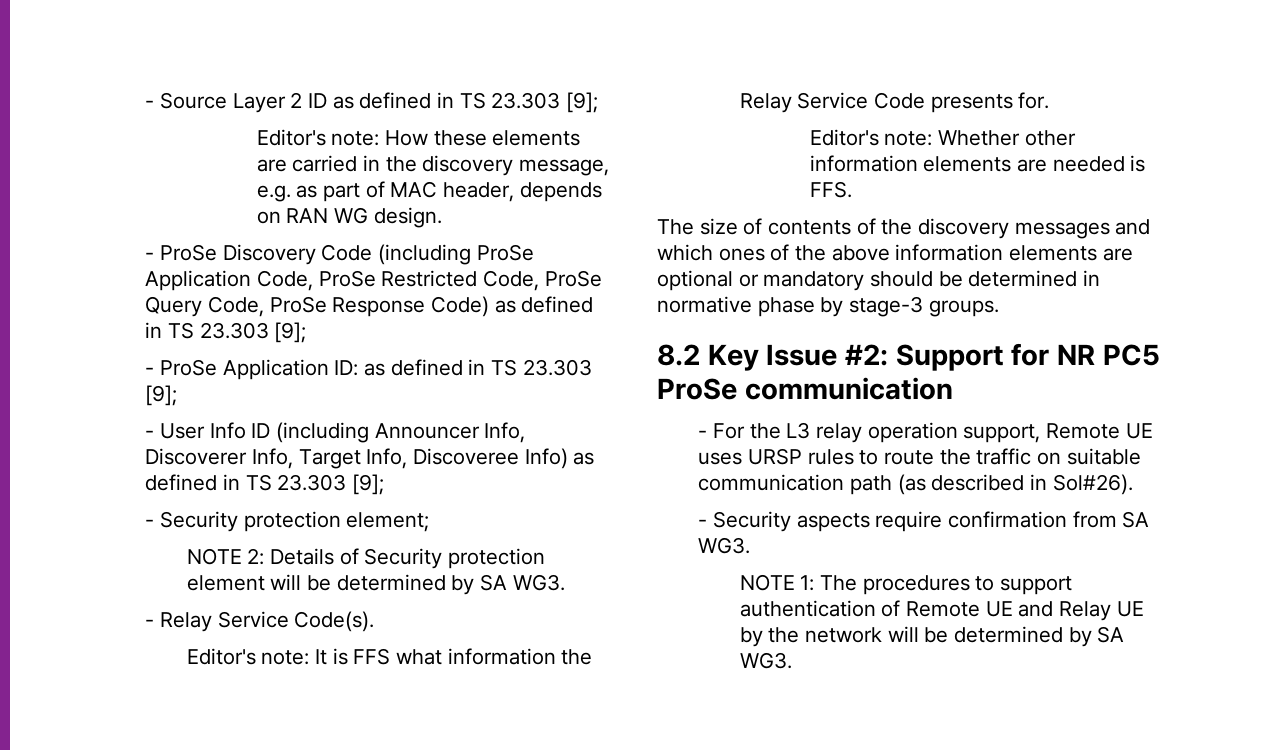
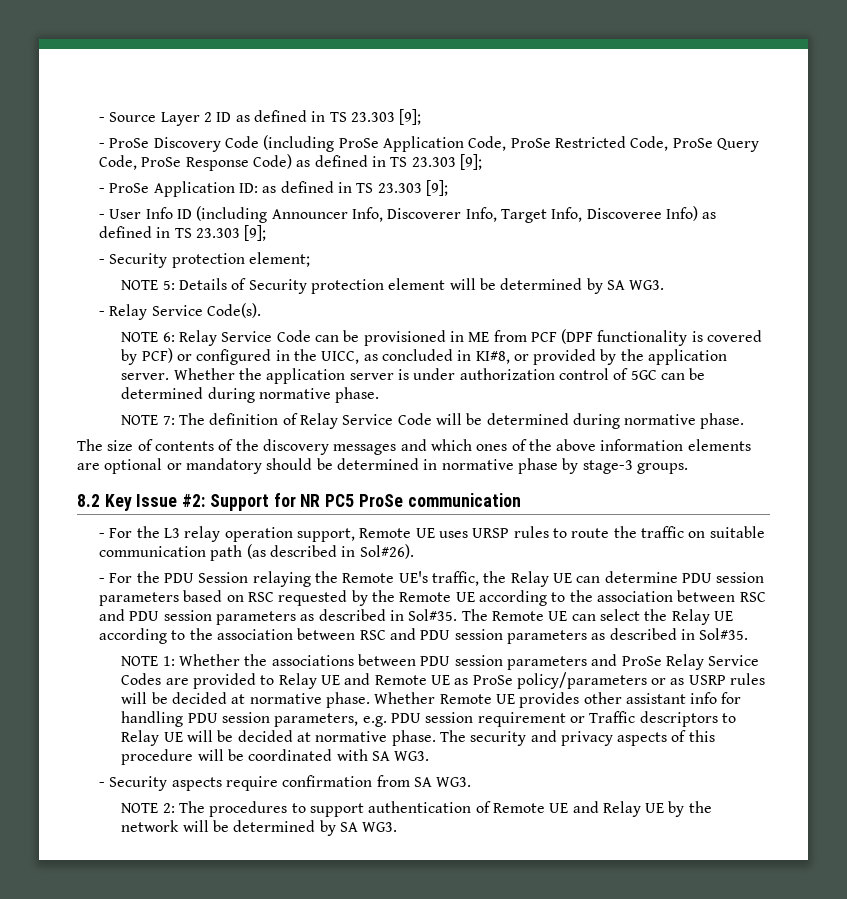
[256,129,581,146] [256,155,610,176] [256,181,602,202] [256,207,442,228] // Editor's note: How these elements are carried in the discovery message, e.g. as part of MAC header, depends on RAN WG design. -> (422, 117) none
[247,548,265,565] 2: -> [162,280,175,290] 5:
[186,648,593,665] [739,92,1050,113] [809,129,1076,146] [809,155,1146,172] [809,181,852,198] Editor's note: It is FFS what information the Relay Service Code presents for. // Editor's note: Whether other information elements are needed is FFS. -> [121,329,763,346] [121,348,728,365] [121,368,706,384] [121,387,380,403] [121,413,745,429] NOTE 6: Relay Service Code can be provisioned in ME from PCF (DPF functionality is covered by PCF) or configured in the UICC, as concluded in KI#8, or provided by the application server. Whether the application server is under authorization control of 5GC can be determined during normative phase. // NOTE 7: The definition of Relay Service Code will be determined during normative phase.
(1133, 484) none -> [99,571,765,587] [99,590,766,606] [99,609,733,625] [99,628,749,644] [121,654,760,670] [121,672,766,689] [121,692,742,708] [121,711,736,727] [121,730,715,746] [121,749,430,765] // - For the PDU Session relaying the Remote UE's traffic, the Relay UE can determine PDU session parameters based on RSC requested by the Remote UE according to the association between RSC and PDU session parameters as described in Sol#35. The Remote UE can select the Relay UE according to the association between RSC and PDU session parameters as described in Sol#35. // NOTE 1: Whether the associations between PDU session parameters and ProSe Relay Service Codes are provided to Relay UE and Remote UE as ProSe policy/parameters or as USRP rules will be decided at normative phase. Whether Remote UE provides other assistant info for handling PDU session parameters, e.g. PDU session requirement or Traffic descriptors to Relay UE will be decided at normative phase. The security and privacy aspects of this procedure will be coordinated with SA WG3.
[800,575,815,591] 1: -> [162,803,175,813] 2:

